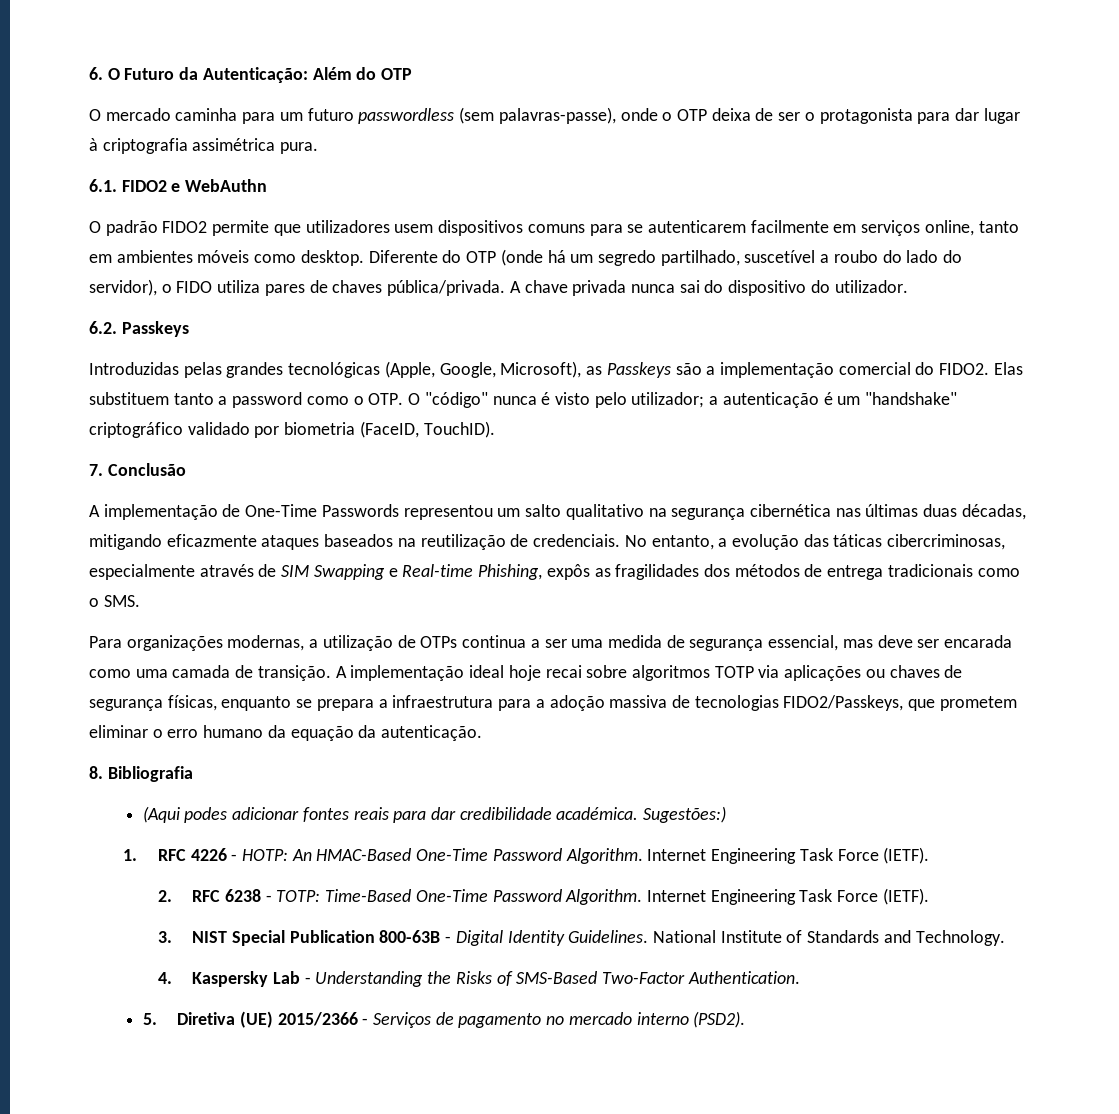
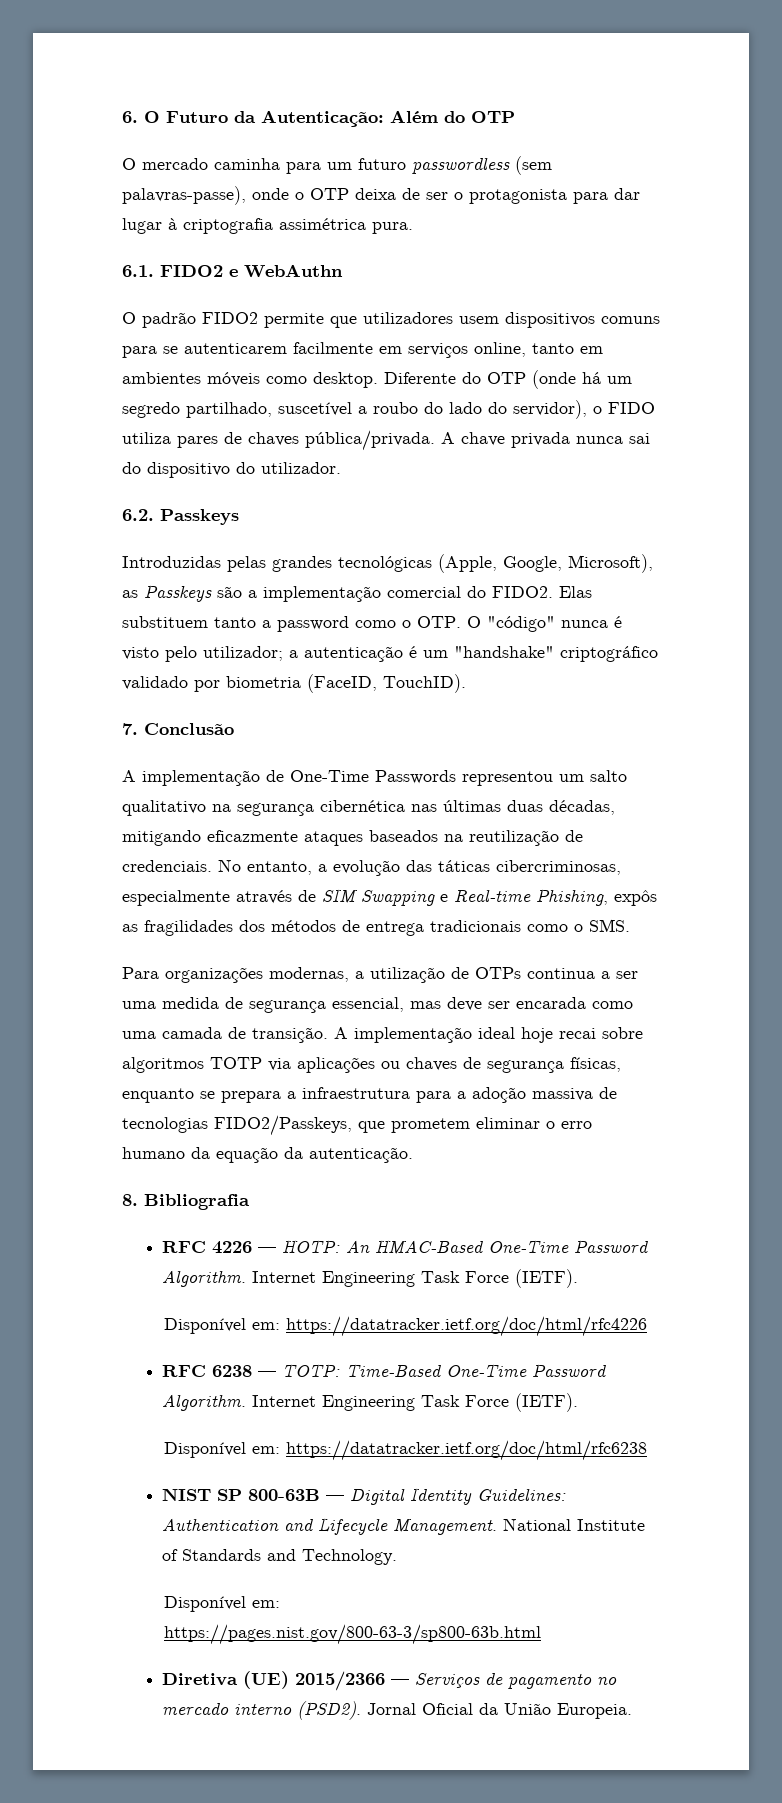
[142,806,727,823] [123,849,138,861] (Aqui podes adicionar fontes reais para dar credibilidade académica. Sugestões:) // 1. -> (250, 1202) none
[231,854,238,861] - -> [258,1247,277,1253] —
[157,890,172,902] 2. -> [164,1316,648,1337] Disponível em: https://datatracker.ietf.org/doc/html/rfc4226 //
[265,895,272,902] - -> [258,1371,277,1377] —
[157,930,649,946] 3. NIST Special Publication 800-63B - Digital Identity Guidelines. -> [164,1440,648,1461] [162,1488,567,1505] [162,1518,498,1535] Disponível em: https://datatracker.ietf.org/doc/html/rfc6238 // NIST SP 800-63B — Digital Identity Guidelines: Authentication and Lifecycle Management.
[157,971,800,987] [142,1013,157,1025] 4. Kaspersky Lab - Understanding the Risks of SMS-Based Two-Factor Authentication. // 5. -> [164,1596,281,1612] [164,1624,542,1645] Disponível em: https://pages.nist.gov/800-63-3/sp800-63b.html //
[362,1018,369,1025] - -> [391,1679,410,1685] —
(746, 1019) none -> [367,1703,633,1719] Jornal Oficial da União Europeia.

